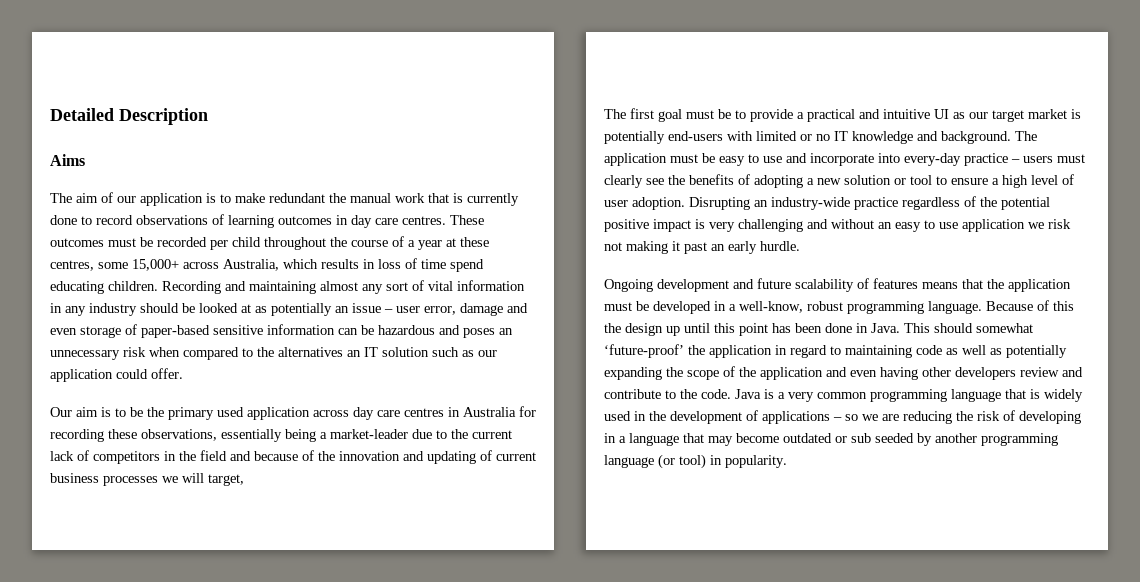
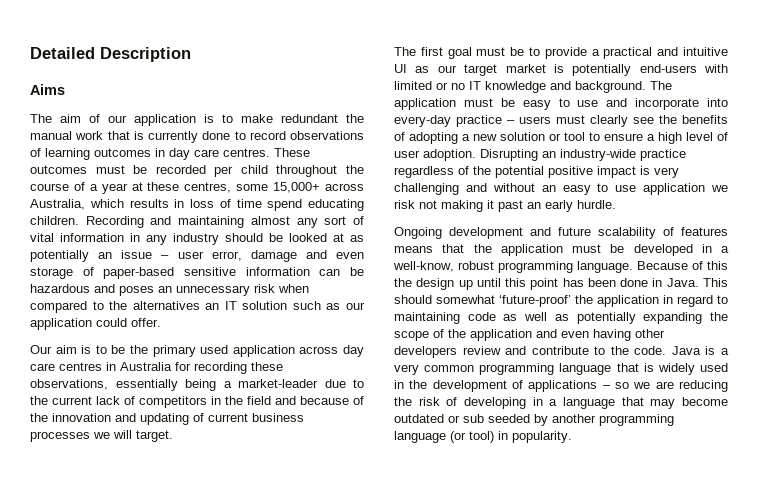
[208,474,244,486] target, -> [136,430,173,442] target.

